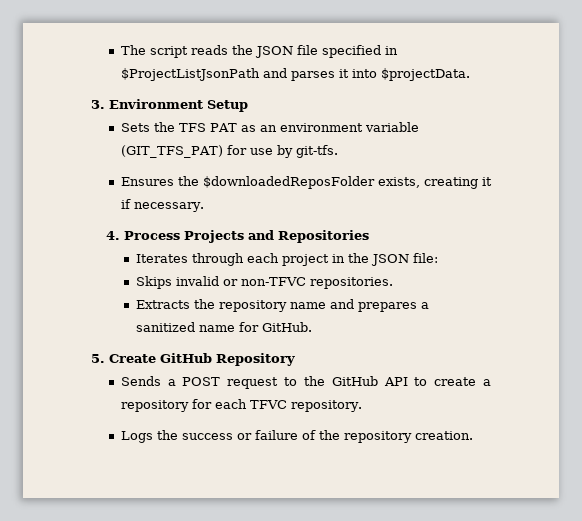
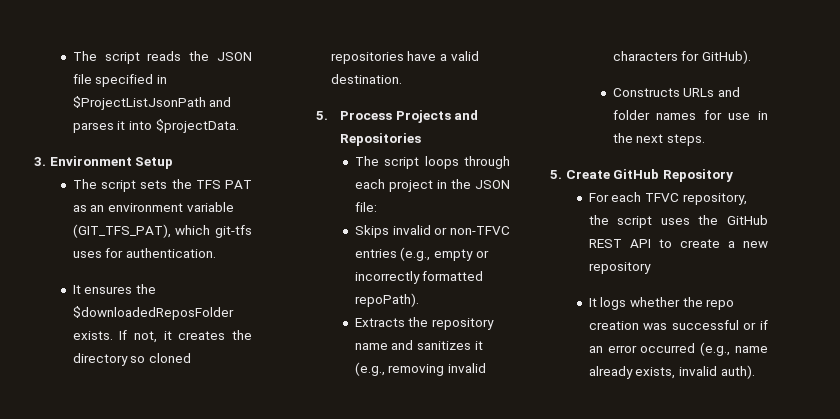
[120,123,150,132] Sets -> [72,179,168,192] The script sets
[120,145,338,158] [120,176,492,189] [120,199,204,212] [106,231,121,240] (GIT_TFS_PAT) for use by git-tfs. // Ensures the $downloadedReposFolder exists, creating it if necessary. // 4. -> [72,224,252,238] [72,248,217,258] [72,284,157,294] [72,306,234,320] [72,330,253,343] [72,353,192,366] [330,51,479,64] [330,74,402,84] [315,111,328,120] (GIT_TFS_PAT), which git-tfs uses for authentication. // It ensures the $downloadedReposFolder exists. If not, it creates the directory so cloned repositories have a valid destination. // 5.
[136,254,189,263] Iterates -> [354,156,459,169] The script loops
[310,277,394,289] repositories. -> [354,247,489,261] [354,271,484,284] [354,293,419,307] entries (e.g., empty or incorrectly formatted repoPath).
[358,302,430,312] [136,322,313,332] [91,353,295,366] [120,376,298,389] prepares a sanitized name for GitHub. // 5. Create GitHub Repository // Sends a POST request to -> [417,341,483,350] [354,362,487,376] [612,50,752,64] [612,87,741,97] [612,110,768,120] [612,133,706,146] [550,169,733,182] [588,192,747,205] [588,215,690,228] sanitizes it (e.g., removing invalid characters for GitHub). // Constructs URLs and folder names for use in the next steps. // 5. Create GitHub Repository // For each TFVC repository, the script uses
(378, 381) none -> [588,239,622,248] REST
[120,399,362,412] [120,430,473,443] repository for each TFVC repository. // Logs the success or failure of the repository creation. -> [743,241,768,248] [588,262,651,274] [588,297,735,310] [588,320,768,330] [588,342,768,356] [588,365,755,379] new repository // It logs whether the repo creation was successful or if an error occurred (e.g., name already exists, invalid auth).

